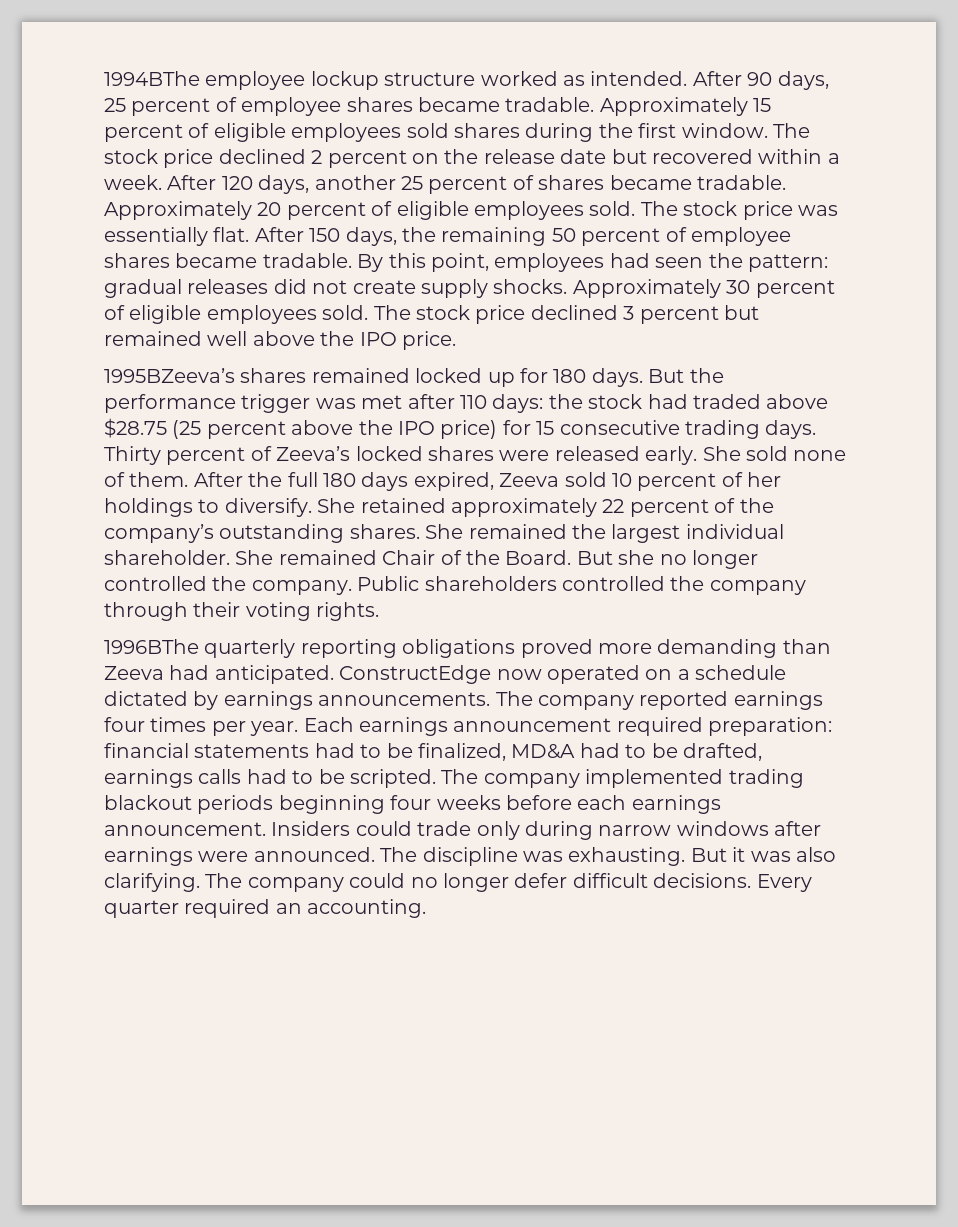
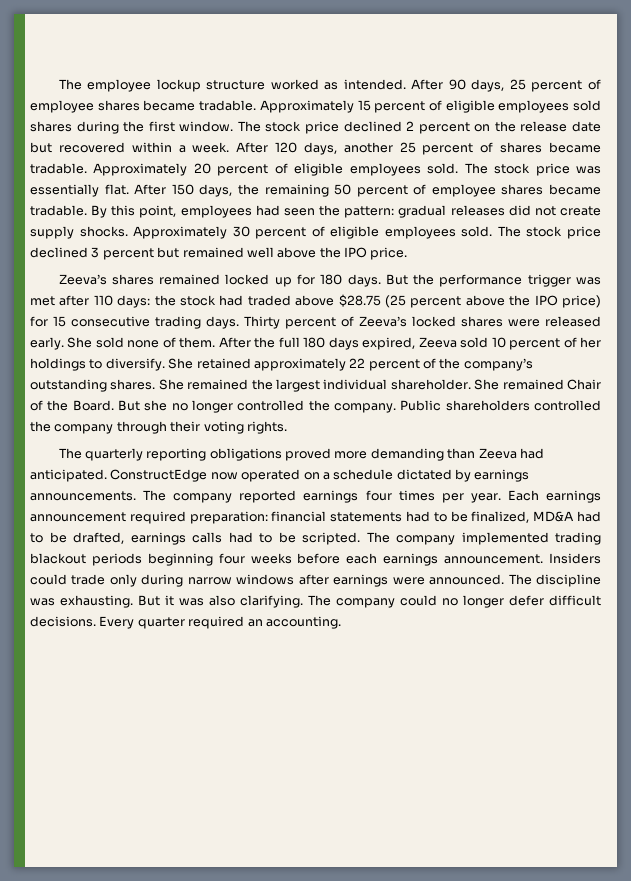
[104,71,200,86] 1994BThe -> [58,79,82,90] The
[104,368,235,383] 1995BZeeva’s -> [58,274,107,285] Zeeva’s
[104,639,199,654] 1996BThe -> [58,448,82,459] The

